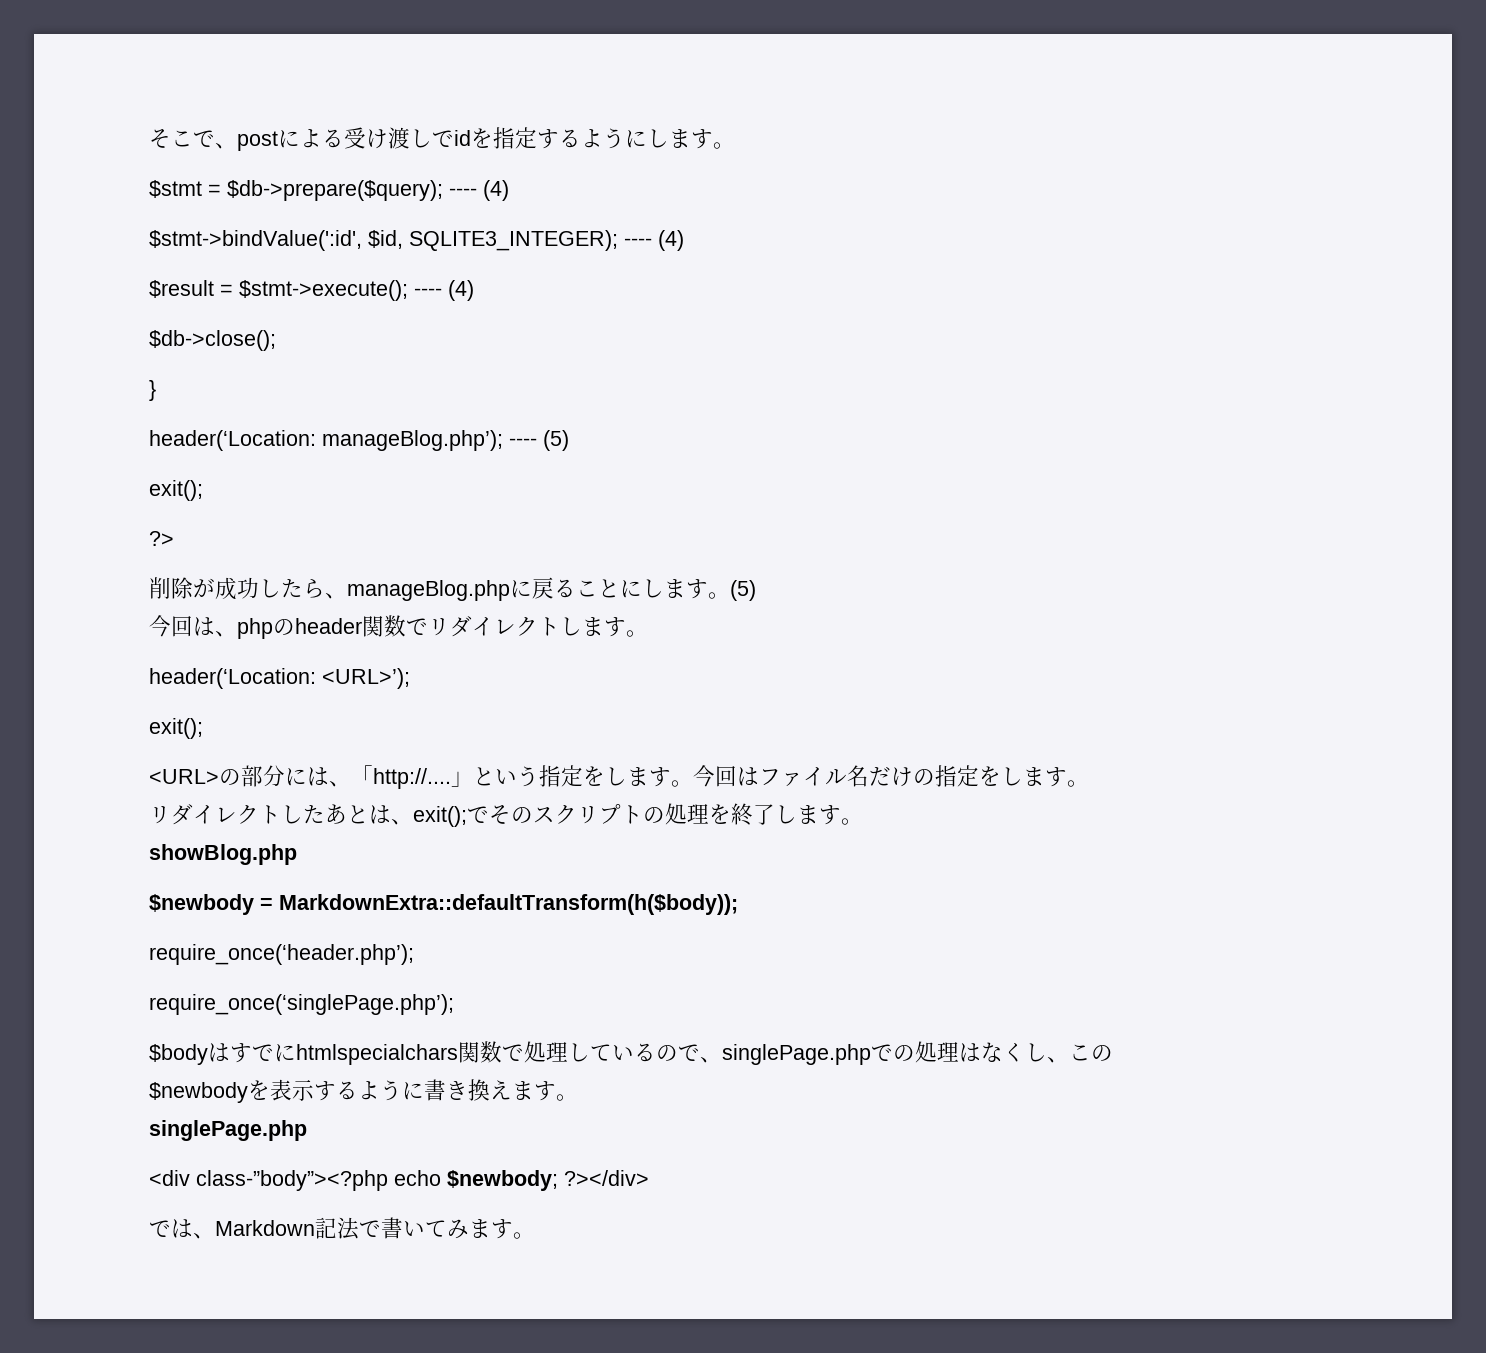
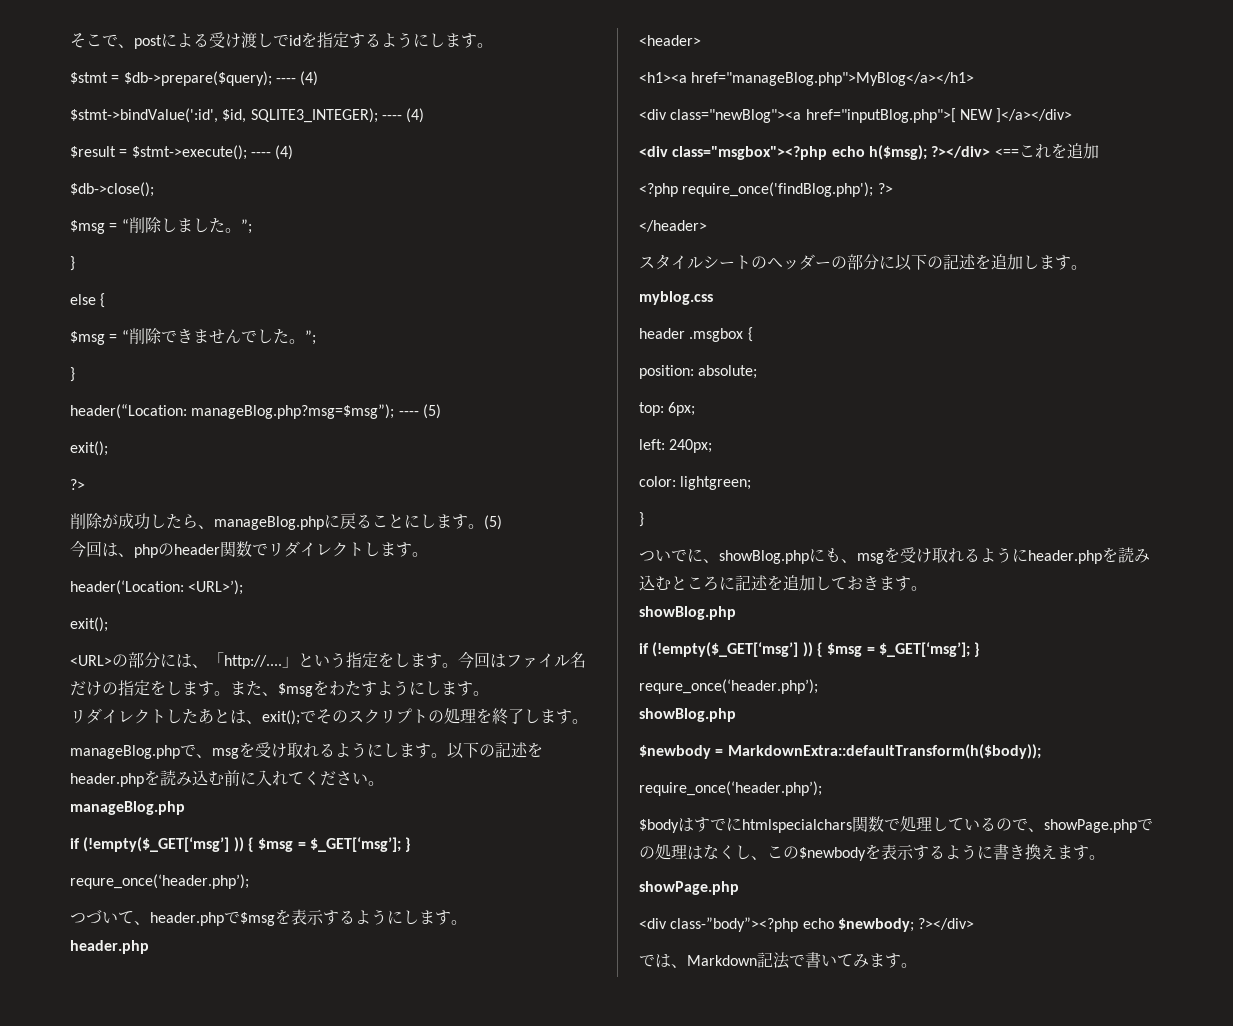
[149,380,156,401] [149,430,503,451] } // header(‘Location: manageBlog.php’); -> [70,217,252,234] [70,256,75,271] [70,293,106,308] [70,328,316,345] [70,367,75,382] [70,404,395,419] $msg = “削除しました。”; // } // else { // $msg = “削除できませんでした。”; // } // header(“Location: manageBlog.php?msg=$msg”);
(1089, 783) none -> [230,680,489,697] また、$msgをわたすようにします。
(863, 821) none -> [70,742,543,759] [70,770,384,787] [70,801,185,815] [70,837,412,852] [70,874,249,889] [70,909,467,926] [70,940,149,954] [639,35,701,46] [639,72,975,86] [639,108,1073,123] [639,143,1099,160] [639,182,893,197] [639,220,707,232] [639,254,1087,271] [639,291,713,305] [639,327,753,342] [639,365,758,379] [639,402,696,416] [639,439,713,453] [639,476,752,490] [639,512,644,527] [639,547,1150,564] [639,575,927,591] [639,606,736,620] [639,642,981,657] [639,679,818,694] // manageBlog.phpで、msgを受け取れるようにします。以下の記述をheader.phpを読み込む前に入れてください。 // manageBlog.php // if (!empty($_GET[‘msg’] )) { $msg = $_GET[‘msg’]; } // requre_once(‘header.php’); // つづいて、header.phpで$msgを表示するようにします。 // header.php // <header> // <h1><a href="manageBlog.php">MyBlog</a></h1> // <div class="newBlog"><a href="inputBlog.php">[ NEW ]</a></div> // <div class="msgbox"><?php echo h($msg); ?></div> <==これを追加 // <?php require_once('findBlog.php'); ?> // </header> // スタイルシートのヘッダーの部分に以下の記述を追加します。 // myblog.css // header .msgbox { // position: absolute; // top: 6px; // left: 240px; // color: lightgreen; // } // ついでに、showBlog.phpにも、msgを受け取れるようにheader.phpを読み込むところに記述を追加しておきます。 // showBlog.php // if (!empty($_GET[‘msg’] )) { $msg = $_GET[‘msg’]; } // requre_once(‘header.php’);
[149,994,454,1015] // require_once(‘singlePage.php’); -> (822, 788) none
[722,1044,871,1065] singlePage.php -> [1044,819,1137,833] showPage.php
(1113, 1053) // -> (799, 852) none
[149,1120,307,1141] singlePage.php -> [639,881,739,895] showPage.php

